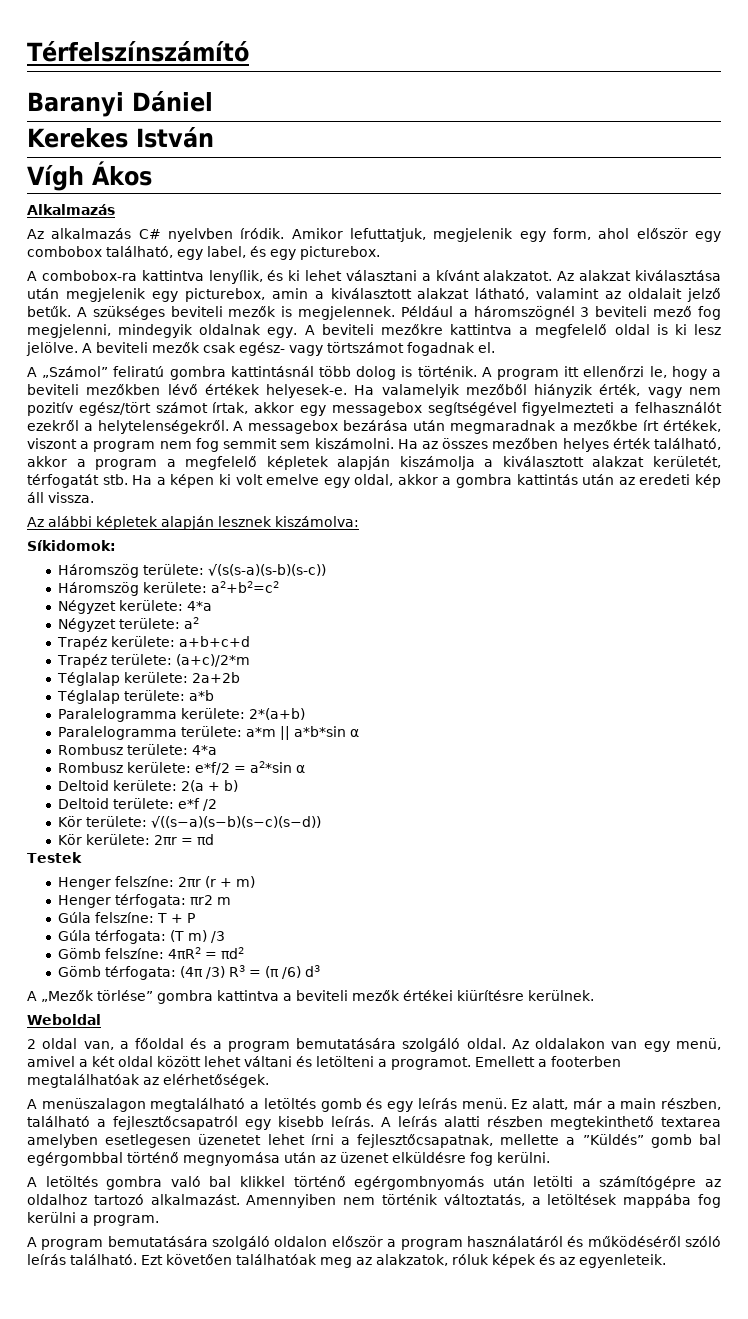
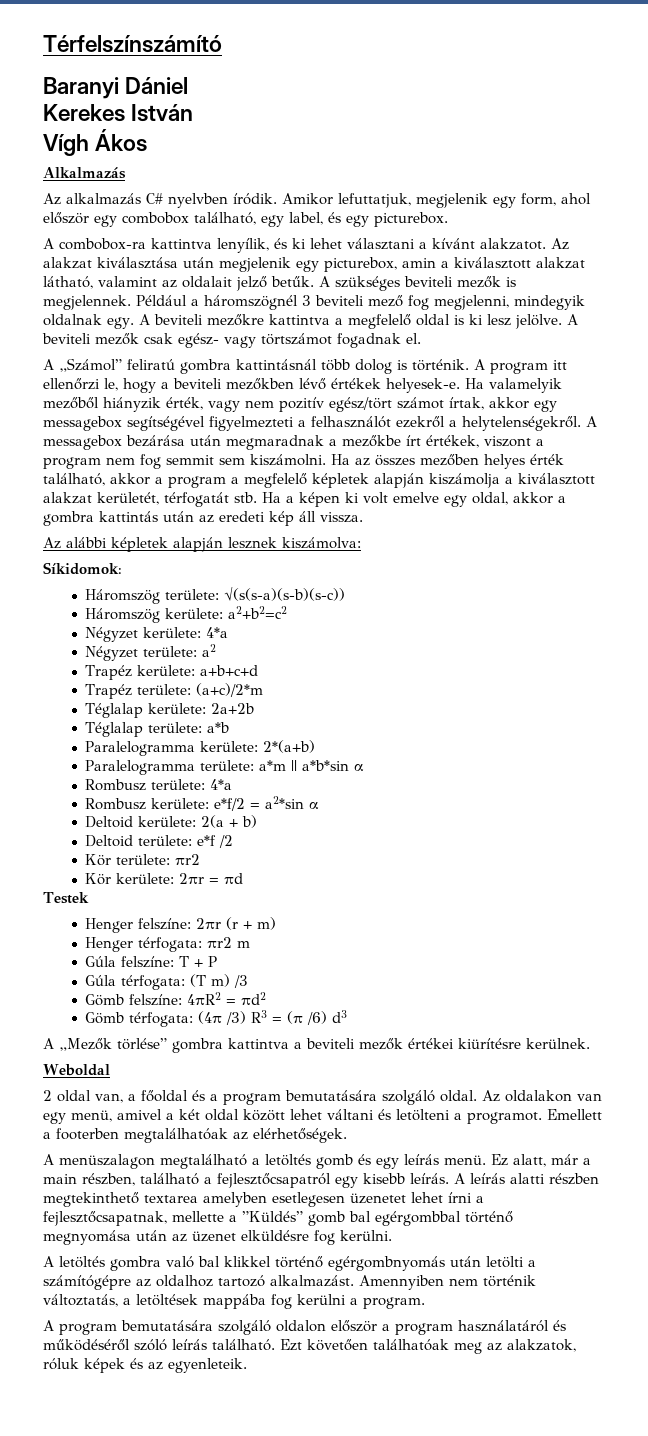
[150,816,321,828] √((s−a)(s−b)(s−c)(s−d)) -> [175,854,201,865] πr2

